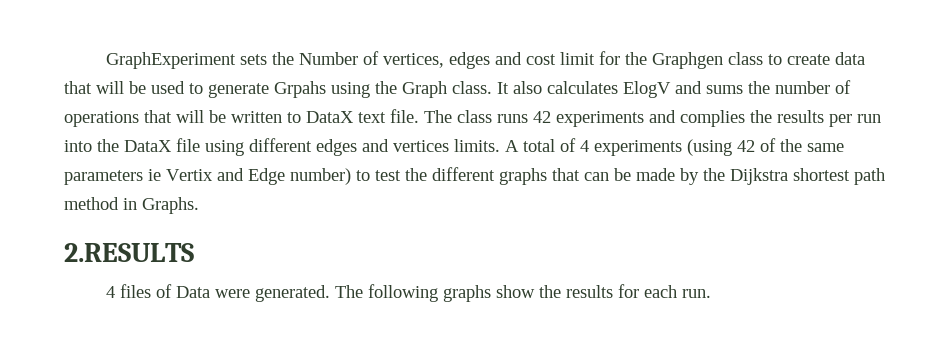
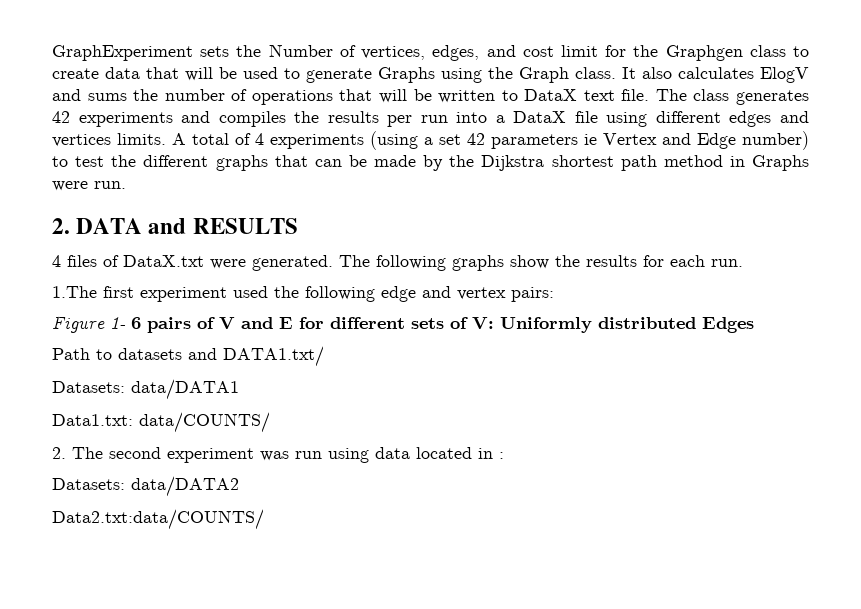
[448,52,490,69] edges -> [432,45,480,61] edges,
[274,81,326,98] Grpahs -> [378,67,435,83] Graphs
[497,114,528,123] runs -> [736,90,809,105] generates
[680,110,745,127] complies -> [218,111,286,127] compiles
[97,139,119,152] the -> [495,115,505,123] a
[737,138,844,152] 42 of the same -> [424,133,485,145] a set 42
[166,169,213,181] Vertix -> [603,133,657,145] Vertex
[142,197,199,214] [64,243,194,262] Graphs. // 2.RESULTS -> [752,155,809,171] [52,181,126,191] [52,218,298,234] Graphs were run. // 2. DATA and RESULTS
[175,286,210,298] Data -> [123,255,204,267] DataX.txt
(711, 293) none -> [52,286,554,302] [52,316,754,333] [52,346,324,367] [52,379,239,400] [52,412,270,433] [52,447,504,463] [52,476,239,497] [52,509,264,530] // 1.The first experiment used the following edge and vertex pairs: // Figure 1- 6 pairs of V and E for different sets of V: Uniformly distributed Edges // Path to datasets and DATA1.txt/ // Datasets: data/DATA1 // Data1.txt: data/COUNTS/ // 2. The second experiment was run using data located in : // Datasets: data/DATA2 // Data2.txt:data/COUNTS/

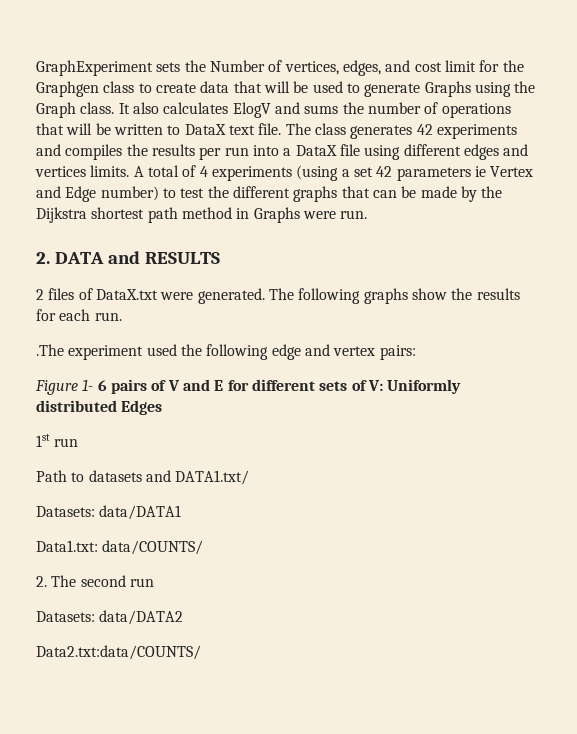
[52,255,61,267] 4 -> [36,289,44,300] 2
[52,286,134,298] 1.The first -> [36,344,64,356] .The
(754, 325) none -> [36,434,79,447] // 1st run
[167,447,504,463] experiment was run using data located in : -> [129,578,154,587] run

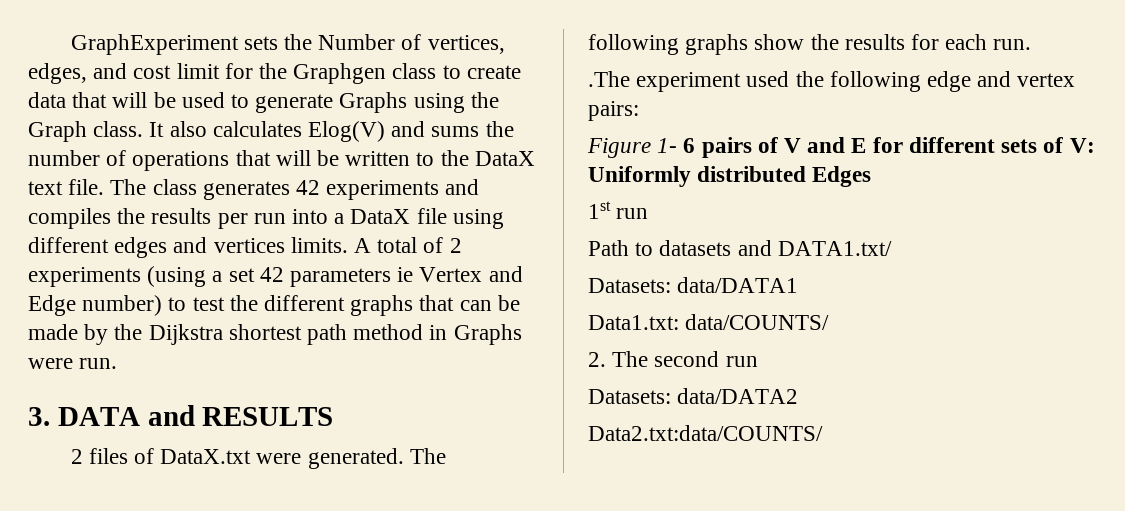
[232,102,271,118] ElogV -> [308,121,386,142] Elog(V)
(181, 130) none -> [440,150,469,166] the
[199,166,208,177] 4 -> [449,238,462,253] 2
[36,252,50,264] 2. -> [28,407,50,426] 3.

